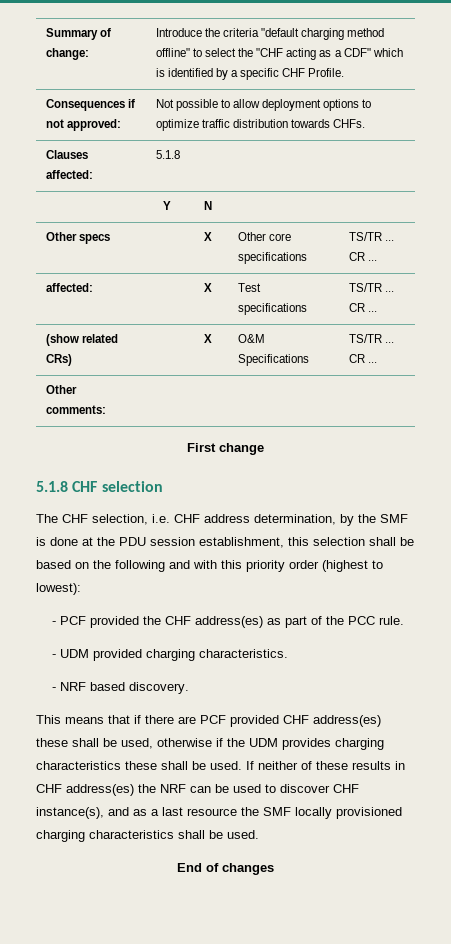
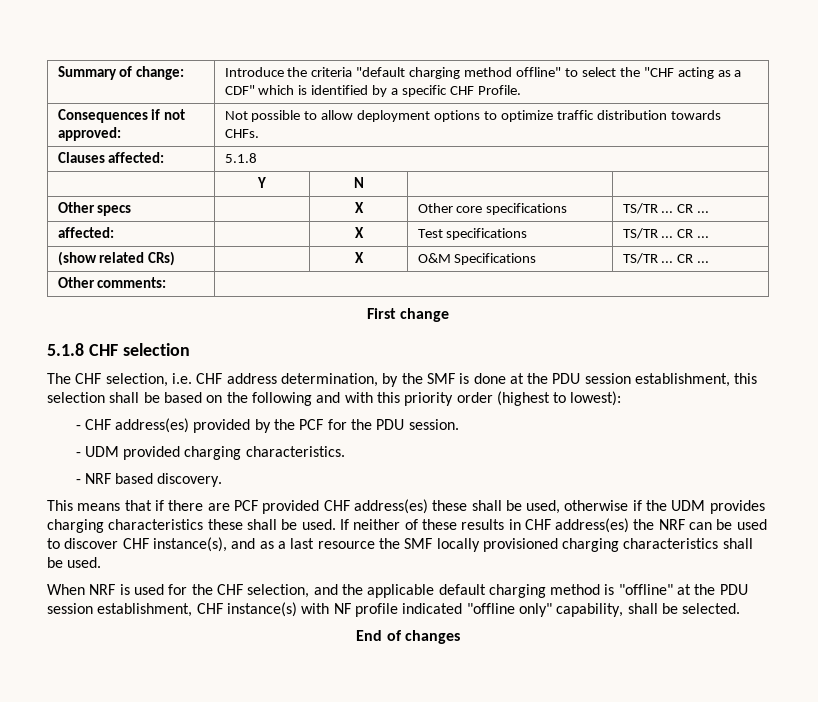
[59,616,404,628] PCF provided the CHF address(es) as part of the PCC rule. -> [84,418,459,433] CHF address(es) provided by the PCF for the PDU session.
(259, 834) none -> [47,584,748,598] [47,602,741,617] // When NRF is used for the CHF selection, and the applicable default charging method is "offline" at the PDU session establishment, CHF instance(s) with NF profile indicated "offline only" capability, shall be selected.

